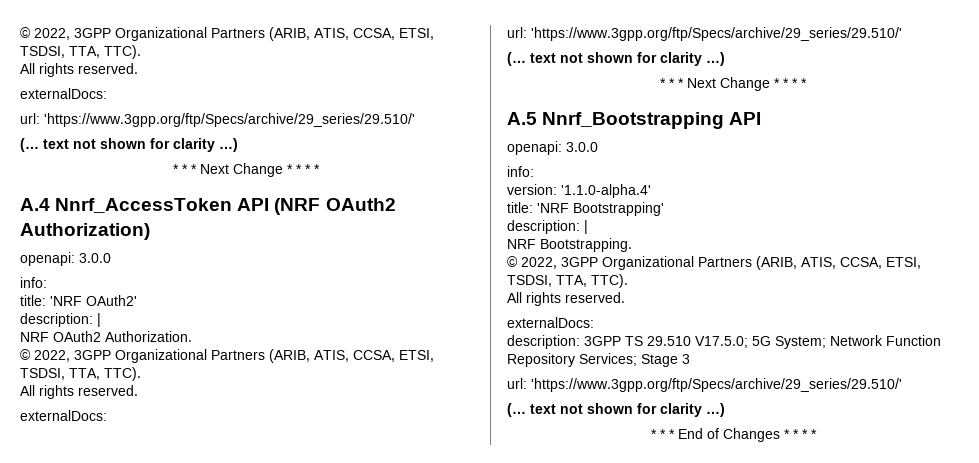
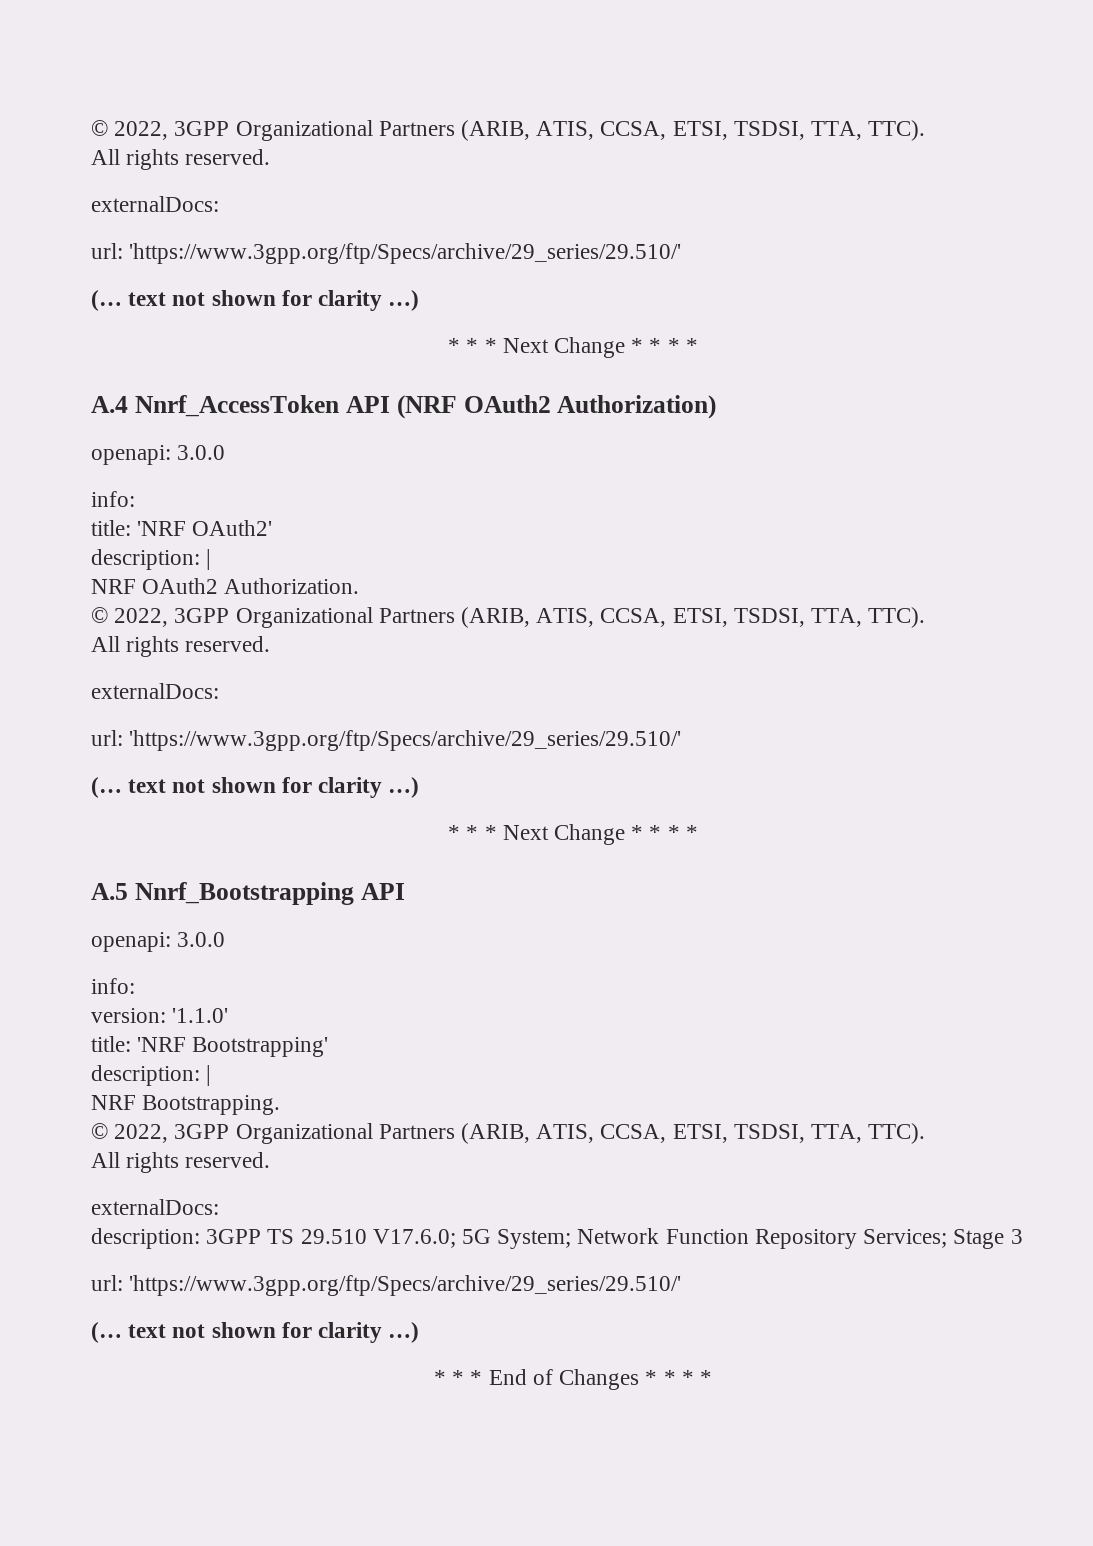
[561,184,651,198] '1.1.0-alpha.4' -> [172,1008,229,1023] '1.1.0'
[695,336,748,348] V17.5.0; -> [372,1229,456,1248] V17.6.0;

